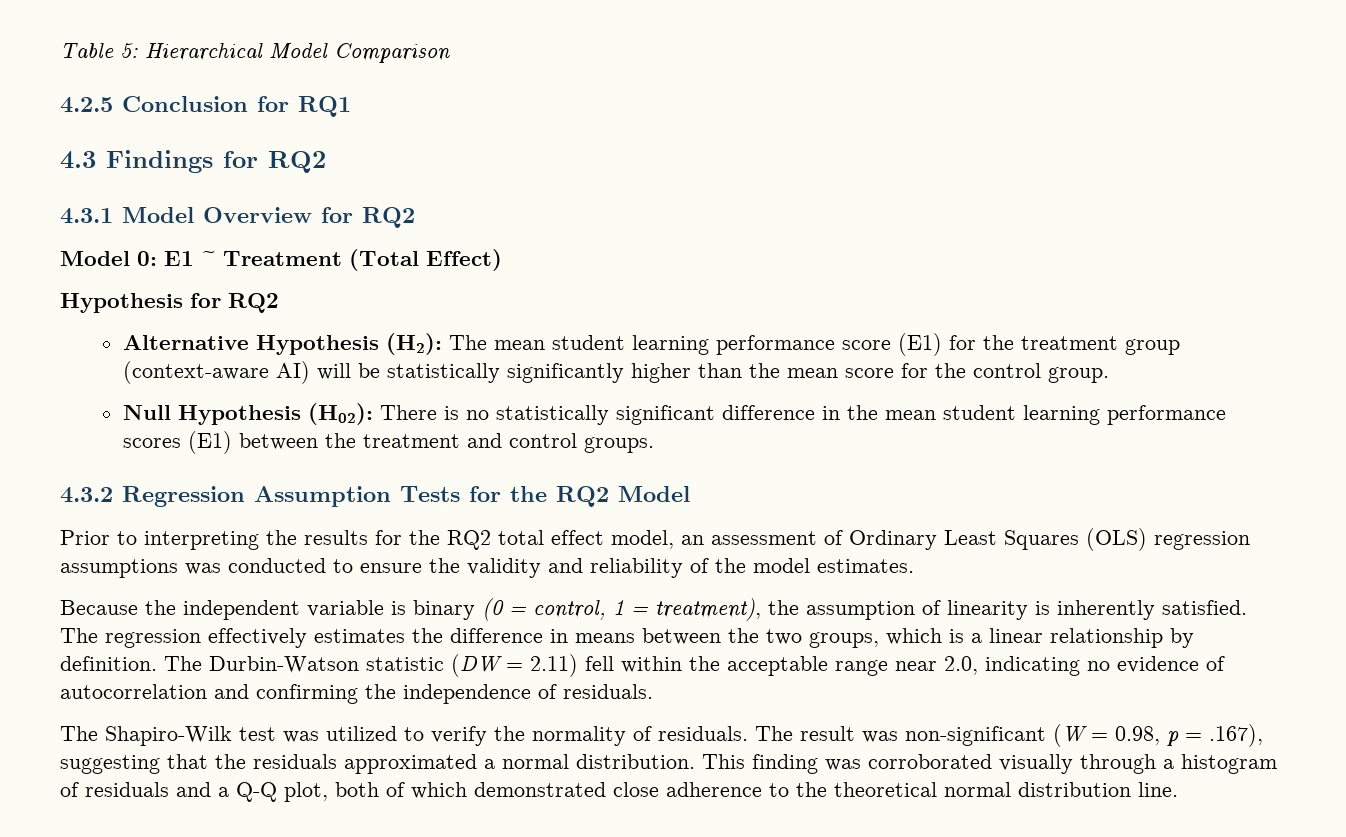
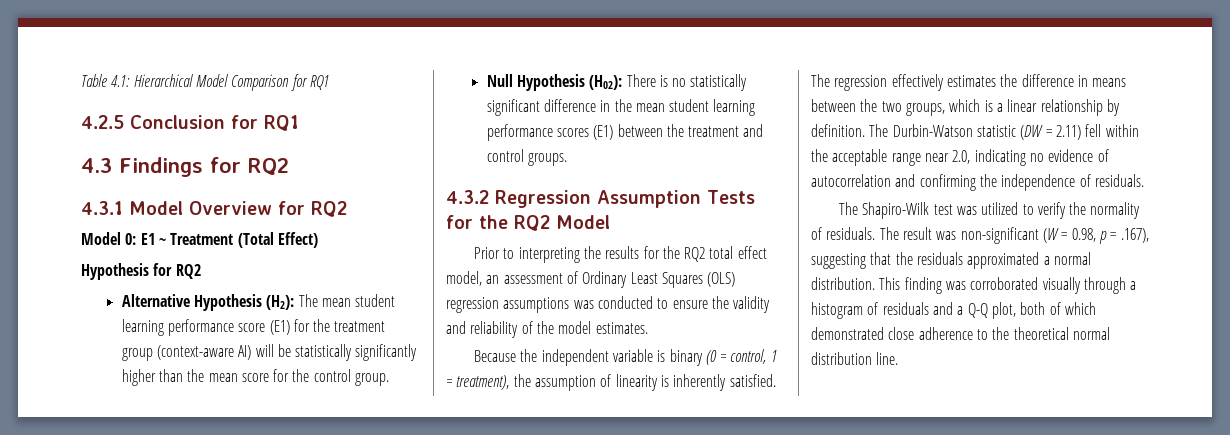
[120,43,138,58] 5: -> [111,75,131,87] 4.1:
(450, 53) none -> [290,74,329,91] for RQ1

